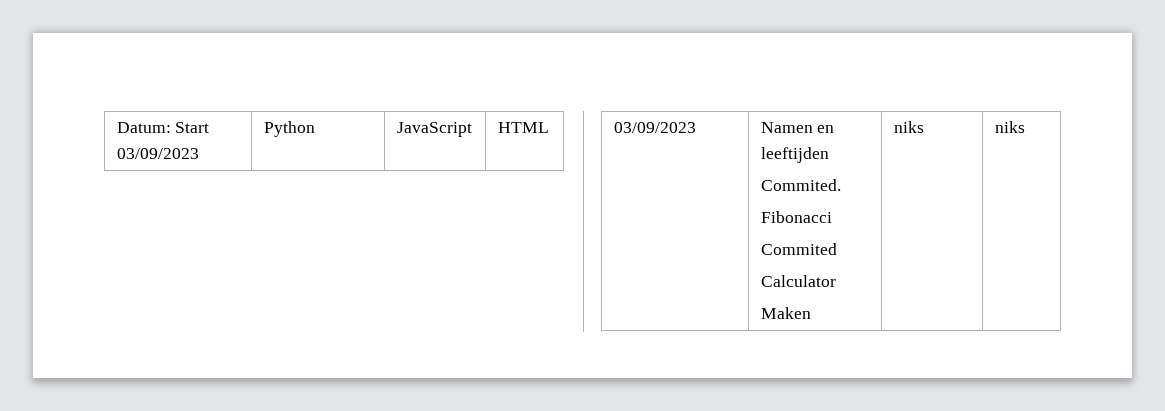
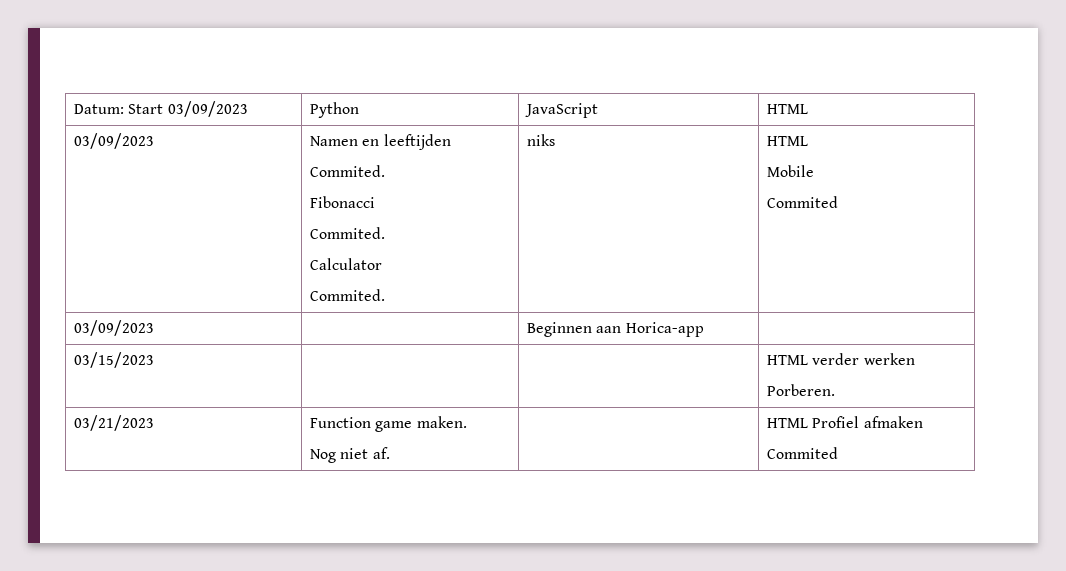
[760,243,837,255] Commited -> [310,227,386,239] Commited.
[760,307,811,319] Maken -> [310,289,386,301] Commited.
[994,121,1025,133] niks -> [767,136,809,146] [767,165,815,177] [767,196,839,208] [74,320,155,336] [527,322,704,337] [74,352,155,368] [767,353,915,365] [767,384,836,396] [74,415,155,431] [310,416,467,432] [310,447,390,463] [767,416,923,428] [767,447,839,459] HTML // Mobile // Commited // 03/09/2023 | | Beginnen aan Horica-app | // 03/15/2023 | | | HTML verder werken // Porberen. // 03/21/2023 | Function game maken. // Nog niet af. | | HTML Profiel afmaken // Commited

